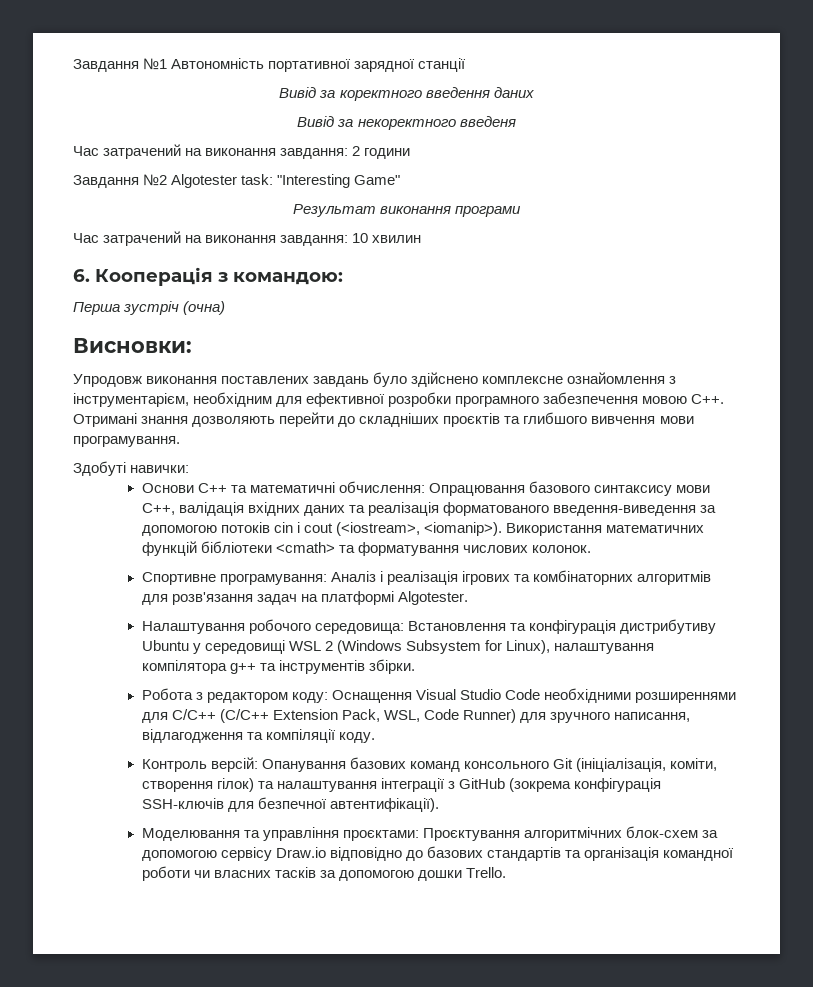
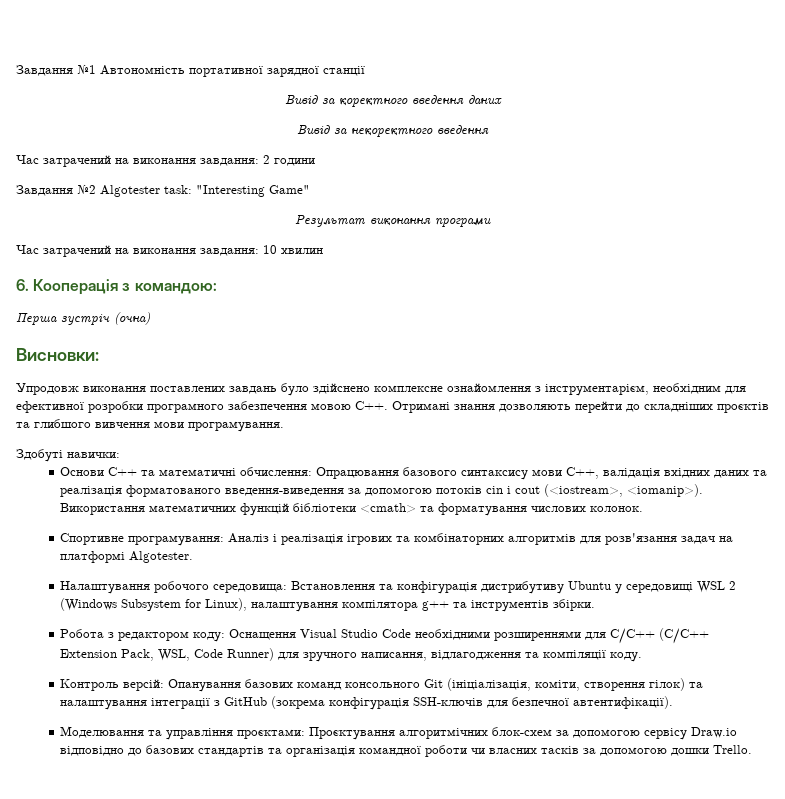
[459,116,516,127] введеня -> [437,125,489,134] введення

